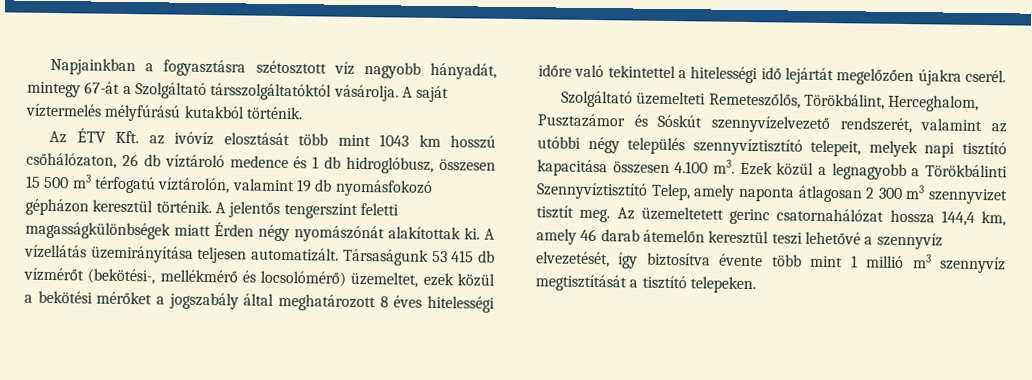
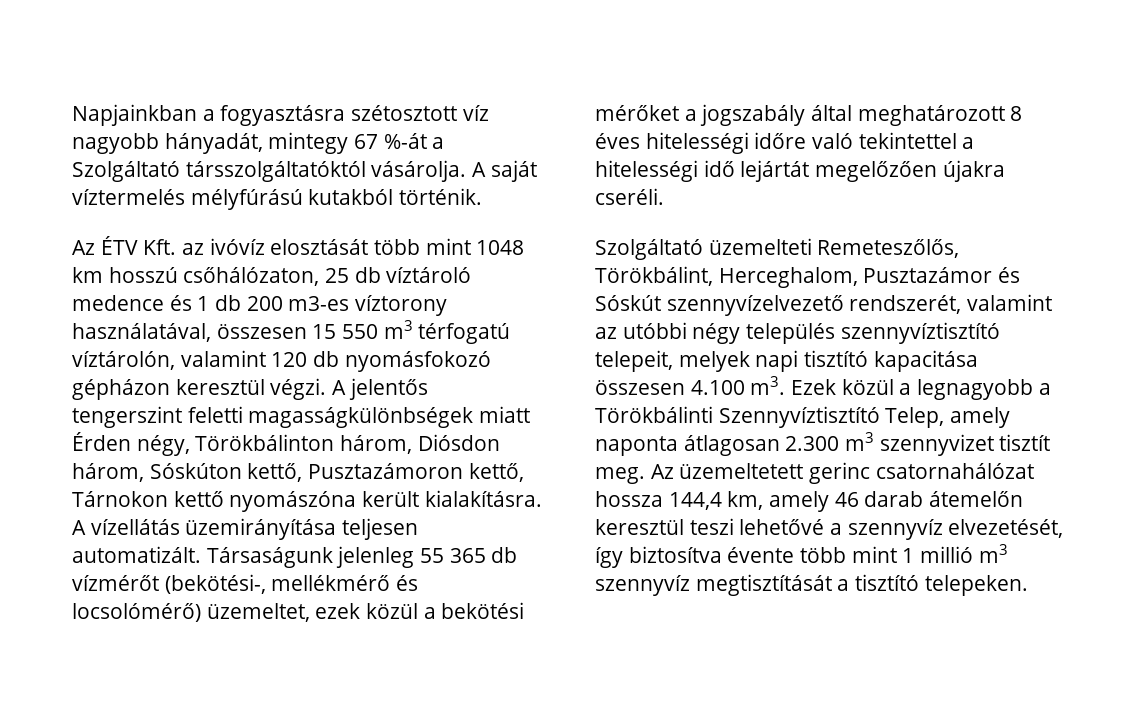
[84,81,121,94] 67-át -> [354,133,427,149] 67 %-át
[379,134,410,147] 1043 -> [476,240,525,255] 1048
[121,153,139,167] 26 -> [325,268,350,283] 25
[346,156,435,174] hidroglóbusz, -> [246,295,448,316] [72,323,211,342] 200 m3-es víztorony használatával,
[43,176,70,189] 500 -> [342,324,379,339] 550
[295,179,312,193] 19 -> [271,352,308,367] 120
[155,200,212,214] történik. -> [270,378,327,400] végzi.
[258,224,480,243] négy nyomászónát alakítottak ki. -> [136,434,500,456] [72,463,524,482] [72,490,542,512] négy, Törökbálinton három, Diósdon három, Sóskúton kettő, Pusztazámoron kettő, Tárnokon kettő nyomászóna került kialakításra.
[431,250,475,263] 53 415 -> [336,546,486,568] jelenleg 55 365
[964,69,1006,83] cserél. -> [595,188,664,205] cseréli.
[865,187,903,199] 2 300 -> [785,436,840,451] 2.300

